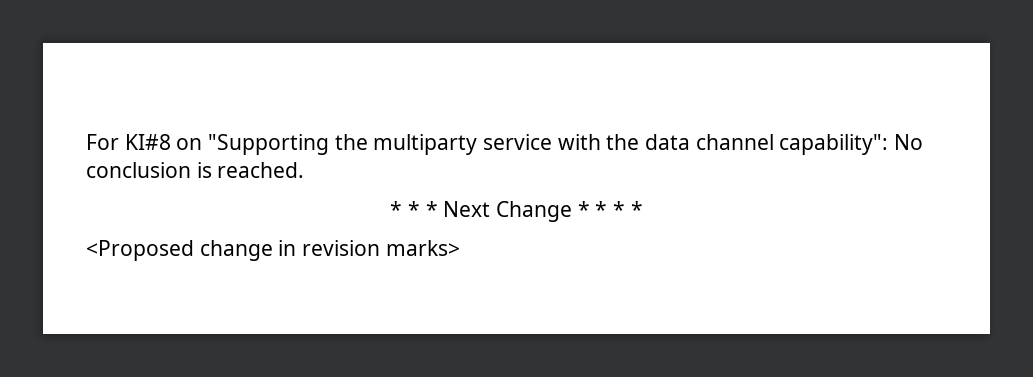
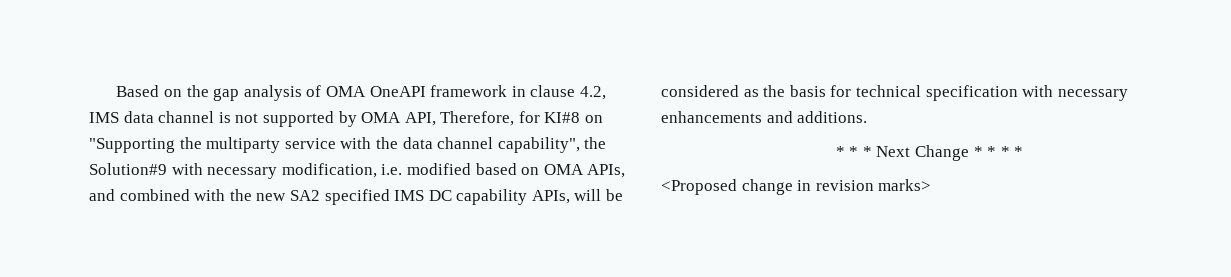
[86,134,119,150] For -> [116,85,606,101] [89,111,540,127] Based on the gap analysis of OMA OneAPI framework in clause 4.2, IMS data channel is not supported by OMA API, Therefore, for
[779,134,924,155] [86,162,305,178] capability": No conclusion is reached. -> [497,137,607,153] [89,163,626,179] [89,189,624,205] [661,85,1128,101] [661,111,868,123] capability", the Solution#9 with necessary modification, i.e. modified based on OMA APIs, and combined with the new SA2 specified IMS DC capability APIs, will be considered as the basis for technical specification with necessary enhancements and additions.

